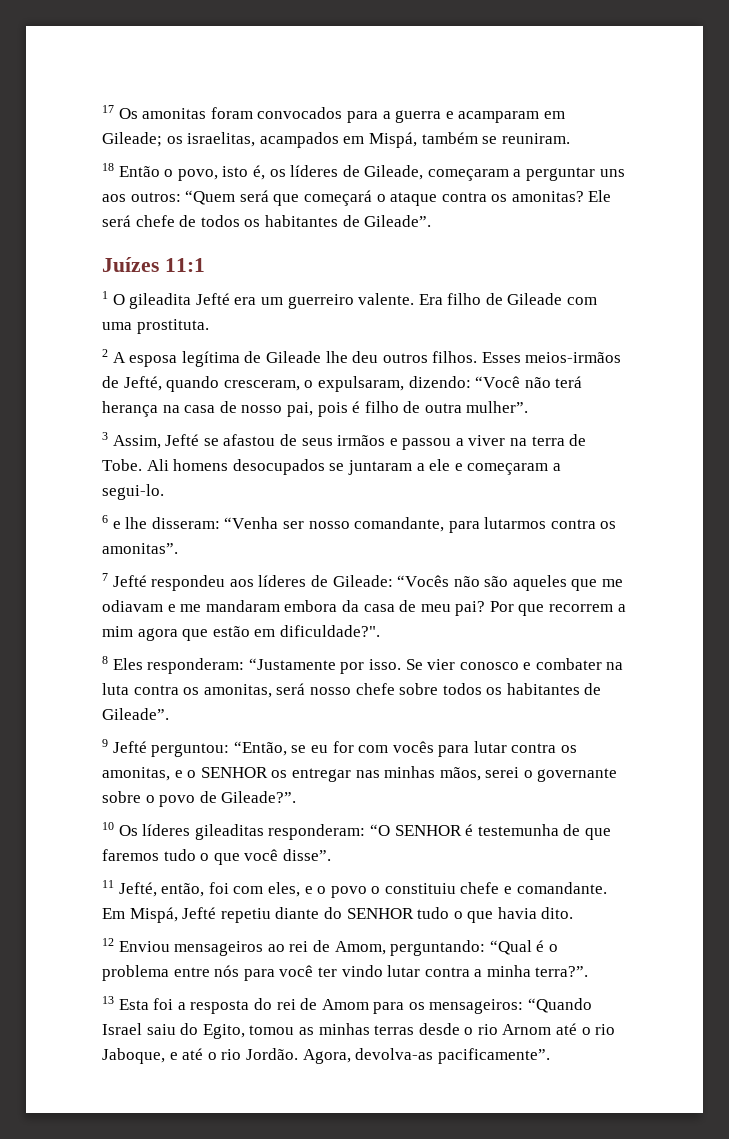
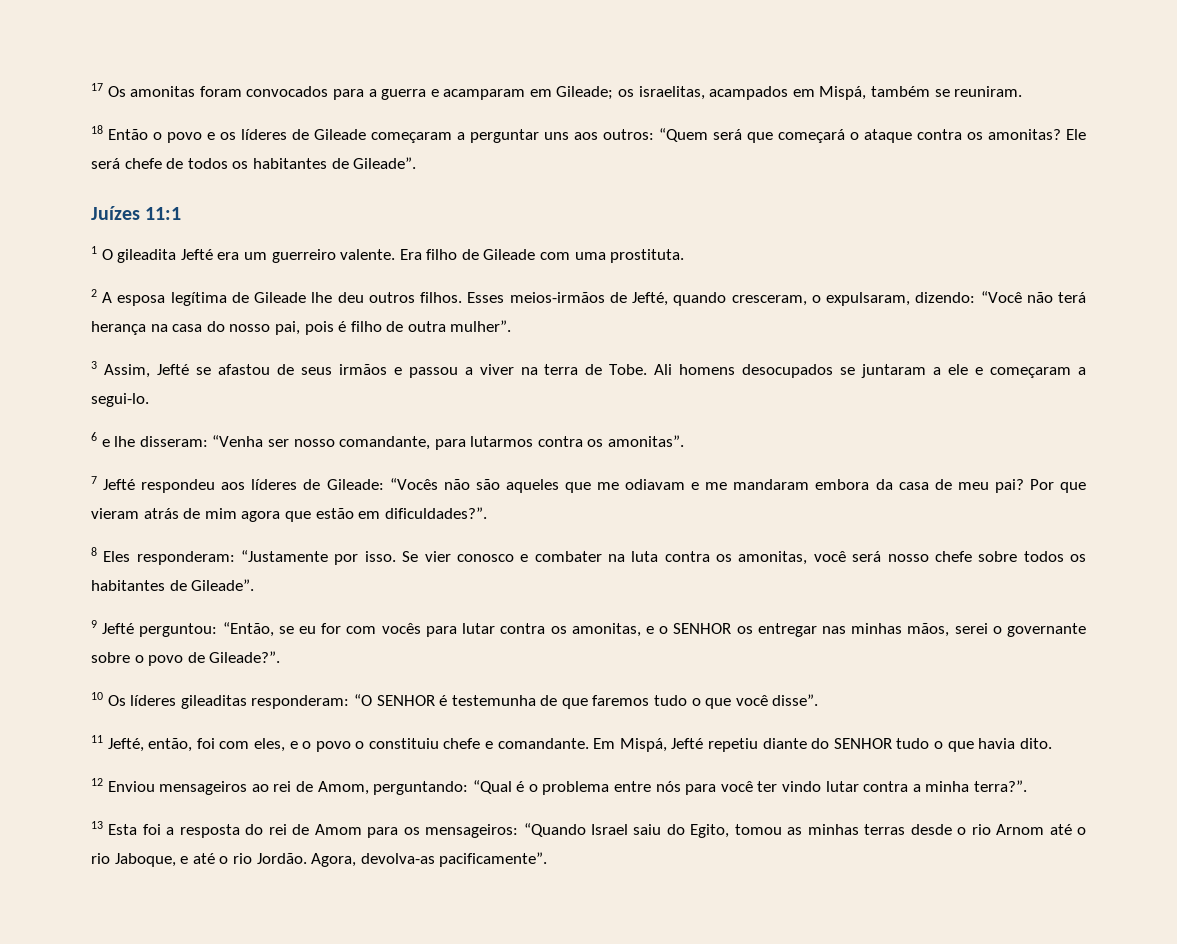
[177,165,265,181] povo, isto é, -> [167,132,215,143] povo e
[364,165,424,180] Gileade, -> [314,129,366,140] Gileade
[219,401,237,413] de -> [206,321,225,332] do
[549,604,626,612] recorrem a -> [91,508,201,519] vieram atrás de
[279,625,380,637] dificuldade?". -> [384,507,487,519] dificuldades?”.
(272, 691) none -> [813,551,846,562] você

